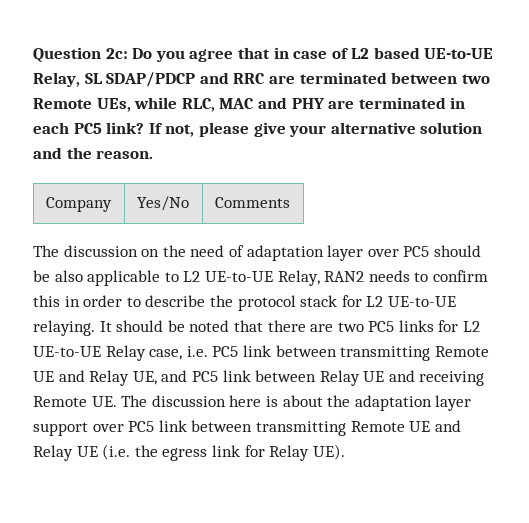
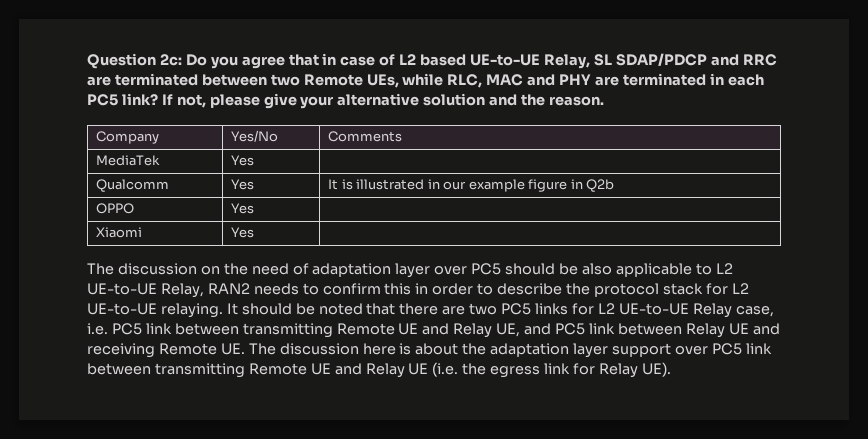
(290, 202) none -> [96,155,161,166] [231,155,255,166] [96,179,170,192] [231,179,255,190] [328,179,615,192] [96,203,135,214] [231,203,255,214] [96,227,143,238] [231,227,255,238] // MediaTek | Yes | // Qualcomm | Yes | It is illustrated in our example figure in Q2b // OPPO | Yes | // Xiaomi | Yes |

